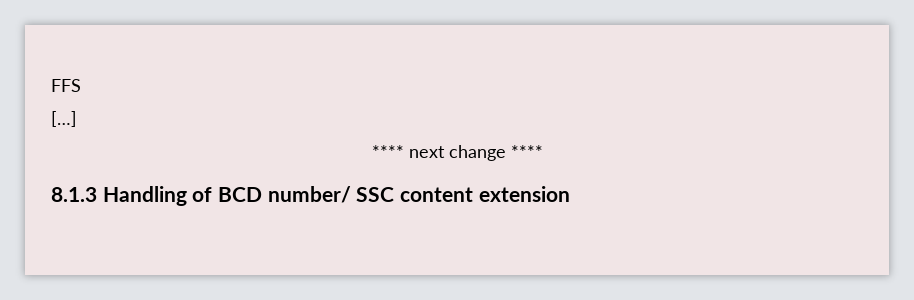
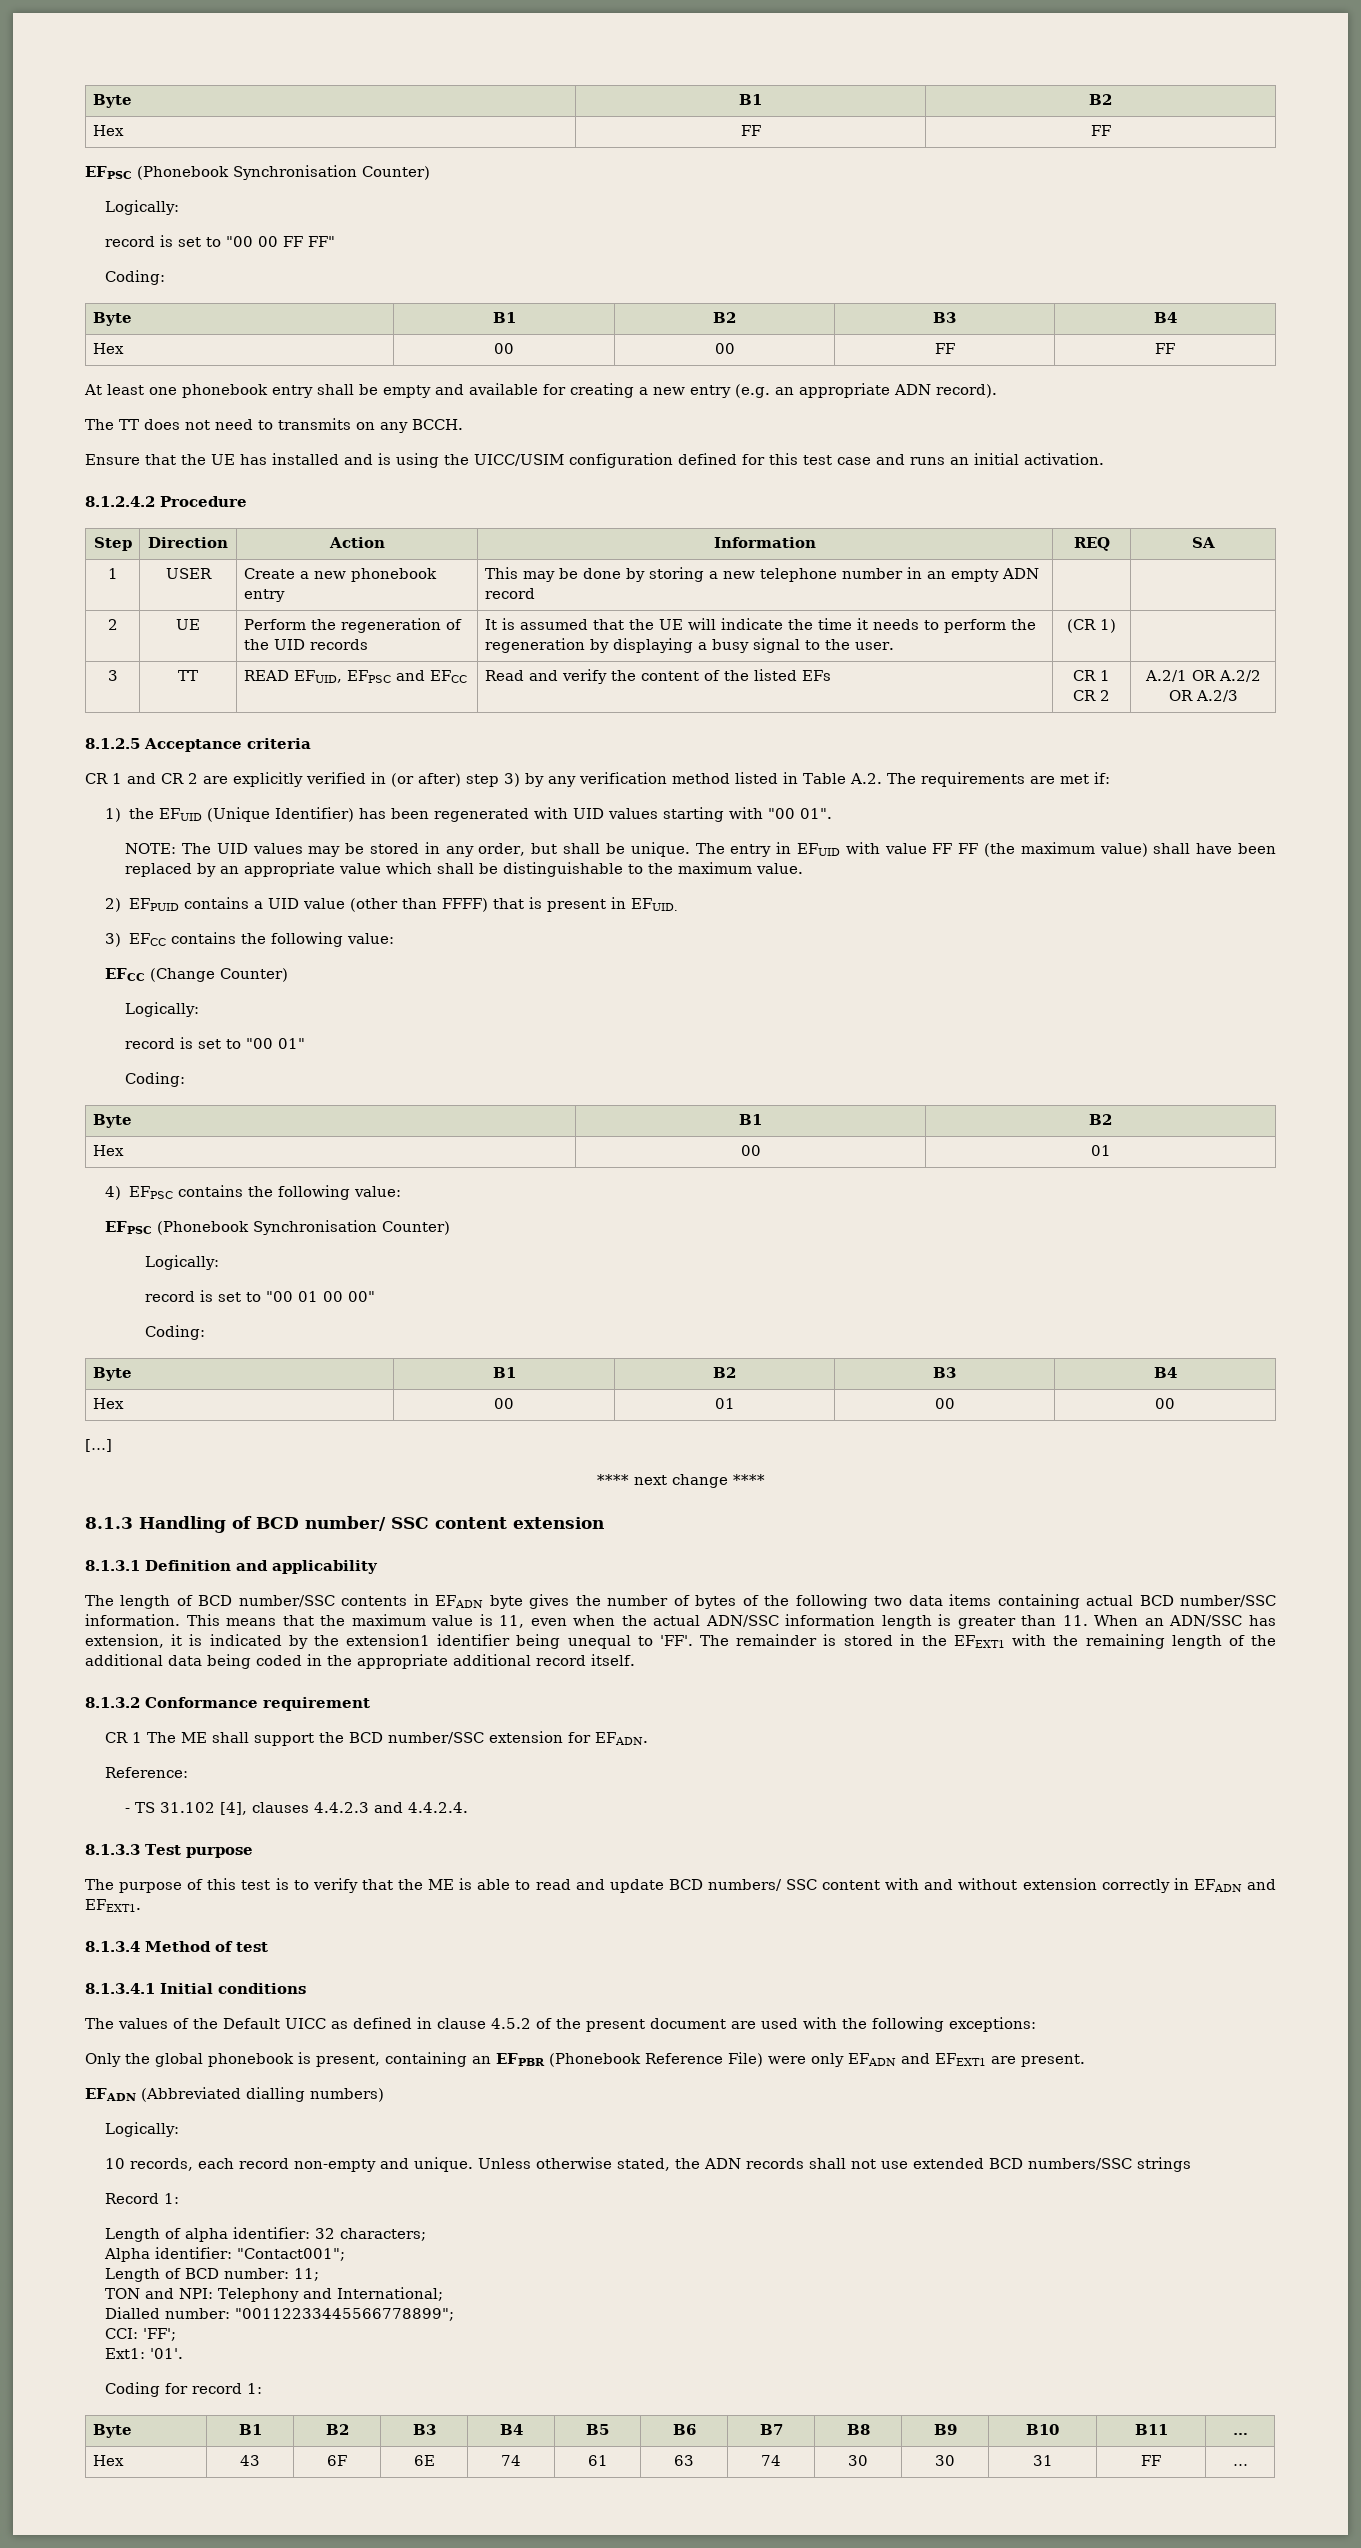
[51,79,81,92] FFS -> [92,94,132,108] [739,94,762,105] [1089,94,1112,105] [92,125,124,136] [740,125,761,136] [1090,125,1111,136] [85,165,430,180] [105,200,180,215] [105,235,336,247] [105,270,166,285] [92,312,132,326] [492,312,516,323] [713,312,736,323] [933,312,956,323] [1153,312,1177,323] [92,343,124,354] [494,343,514,354] [714,343,735,354] [934,343,955,354] [1155,343,1175,354] [84,383,997,398] [85,418,463,433] [85,453,1104,468] [85,496,247,507] [93,537,132,551] [148,537,228,548] [328,537,385,548] [714,537,816,548] [1073,537,1110,551] [1191,537,1215,548] [107,568,118,579] [165,568,212,579] [243,568,437,582] [243,589,285,602] [484,567,1039,582] [484,588,535,599] [107,619,118,630] [176,619,200,630] [243,618,462,633] [243,639,368,650] [484,618,1036,633] [484,638,894,653] [1067,619,1116,633] [107,670,118,681] [178,670,198,681] [243,670,467,683] [484,669,831,684] [1073,670,1110,681] [1073,690,1110,701] [1144,670,1261,682] [1168,690,1238,702] [85,738,311,752] [85,772,1110,787] [105,807,832,822] [125,842,1276,857] [125,862,804,877] [105,897,678,912] [105,932,394,947] [105,968,289,982] [125,1002,200,1017] [125,1037,306,1049] [125,1072,186,1087] [92,1114,132,1128] [739,1114,762,1125] [1089,1114,1112,1125] [92,1145,124,1156] [740,1145,761,1156] [1090,1145,1111,1156] [105,1185,401,1200] [105,1220,451,1235] [145,1255,220,1270] [145,1290,376,1302] [145,1325,206,1340] [92,1367,132,1381] [492,1367,516,1378] [713,1367,736,1378] [933,1367,956,1378] [1153,1367,1177,1378] [92,1398,124,1409] [494,1398,514,1409] [714,1398,735,1409] [934,1398,955,1409] [1155,1398,1175,1409] Byte | B1 | B2 // Hex | FF | FF // EFPSC (Phonebook Synchronisation Counter) // Logically: // record is set to "00 00 FF FF" // Coding: // Byte | B1 | B2 | B3 | B4 // Hex | 00 | 00 | FF | FF // At least one phonebook entry shall be empty and available for creating a new entry (e.g. an appropriate ADN record). // The TT does not need to transmits on any BCCH. // Ensure that the UE has installed and is using the UICC/USIM configuration defined for this test case and runs an initial activation. // 8.1.2.4.2 Procedure // Step | Direction | Action | Information | REQ | SA // 1 | USER | Create a new phonebook entry | This may be done by storing a new telephone number in an empty ADN record | | // 2 | UE | Perform the regeneration of the UID records | It is assumed that the UE will indicate the time it needs to perform the regeneration by displaying a busy signal to the user. | (CR 1) | // 3 | TT | READ EFUID, EFPSC and EFCC | Read and verify the content of the listed EFs | CR 1 CR 2 | A.2/1 OR A.2/2 OR A.2/3 // 8.1.2.5 Acceptance criteria // CR 1 and CR 2 are explicitly verified in (or after) step 3) by any verification method listed in Table A.2. The requirements are met if: // 1) the EFUID (Unique Identifier) has been regenerated with UID values starting with "00 01". // NOTE: The UID values may be stored in any order, but shall be unique. The entry in EFUID with value FF FF (the maximum value) shall have been replaced by an appropriate value which shall be distinguishable to the maximum value. // 2) EFPUID contains a UID value (other than FFFF) that is present in EFUID. // 3) EFCC contains the following value: // EFCC (Change Counter) // Logically: // record is set to "00 01" // Coding: // Byte | B1 | B2 // Hex | 00 | 01 // 4) EFPSC contains the following value: // EFPSC (Phonebook Synchronisation Counter) // Logically: // record is set to "00 01 00 00" // Coding: // Byte | B1 | B2 | B3 | B4 // Hex | 00 | 01 | 00 | 00
(570, 194) none -> [85,1560,378,1574] [85,1594,1277,1609] [85,1614,1276,1629] [85,1634,1276,1649] [85,1654,635,1669] [85,1697,370,1711] [105,1731,649,1746] [105,1767,189,1778] [125,1802,469,1815] [85,1844,253,1858] [85,1878,1277,1893] [85,1899,141,1912] [85,1941,268,1952] [85,1983,306,1994] [85,2017,1036,2032] [85,2052,1085,2067] [85,2087,384,2102] [105,2122,180,2137] [105,2157,1192,2172] [105,2193,180,2204] [105,2227,427,2242] [104,2247,346,2262] [105,2268,320,2282] [105,2287,444,2302] [105,2307,455,2321] [105,2328,177,2341] [105,2348,184,2359] [105,2382,263,2397] [92,2424,132,2438] [238,2424,262,2435] [325,2424,349,2435] [412,2424,436,2435] [499,2424,523,2435] [586,2424,609,2435] [672,2424,696,2435] [759,2424,783,2435] [846,2424,870,2435] [933,2424,957,2435] [1026,2424,1059,2435] [1134,2424,1168,2435] [1232,2433,1248,2435] [92,2455,124,2466] [240,2455,260,2466] [327,2455,347,2466] [413,2455,435,2466] [501,2455,521,2466] [587,2455,608,2466] [674,2455,694,2466] [761,2455,781,2466] [848,2455,868,2466] [935,2455,955,2466] [1032,2455,1053,2466] [1141,2455,1161,2466] [1232,2464,1248,2466] // 8.1.3.1 Definition and applicability // The length of BCD number/SSC contents in EFADN byte gives the number of bytes of the following two data items containing actual BCD number/SSC information. This means that the maximum value is 11, even when the actual ADN/SSC information length is greater than 11. When an ADN/SSC has extension, it is indicated by the extension1 identifier being unequal to 'FF'. The remainder is stored in the EFEXT1 with the remaining length of the additional data being coded in the appropriate additional record itself. // 8.1.3.2 Conformance requirement // CR 1 The ME shall support the BCD number/SSC extension for EFADN. // Reference: // - TS 31.102 [4], clauses 4.4.2.3 and 4.4.2.4. // 8.1.3.3 Test purpose // The purpose of this test is to verify that the ME is able to read and update BCD numbers/ SSC content with and without extension correctly in EFADN and EFEXT1. // 8.1.3.4 Method of test // 8.1.3.4.1 Initial conditions // The values of the Default UICC as defined in clause 4.5.2 of the present document are used with the following exceptions: // Only the global phonebook is present, containing an EFPBR (Phonebook Reference File) were only EFADN and EFEXT1 are present. // EFADN (Abbreviated dialling numbers) // Logically: // 10 records, each record non-empty and unique. Unless otherwise stated, the ADN records shall not use extended BCD numbers/SSC strings // Record 1: // Length of alpha identifier: 32 characters; // Alpha identifier: "Contact001"; // Length of BCD number: 11; // TON and NPI: Telephony and International; // Dialled number: "00112233445566778899"; // CCI: 'FF'; // Ext1: '01'. // Coding for record 1: // Byte | B1 | B2 | B3 | B4 | B5 | B6 | B7 | B8 | B9 | B10 | B11 | … // Hex | 43 | 6F | 6E | 74 | 61 | 63 | 74 | 30 | 30 | 31 | FF | …

